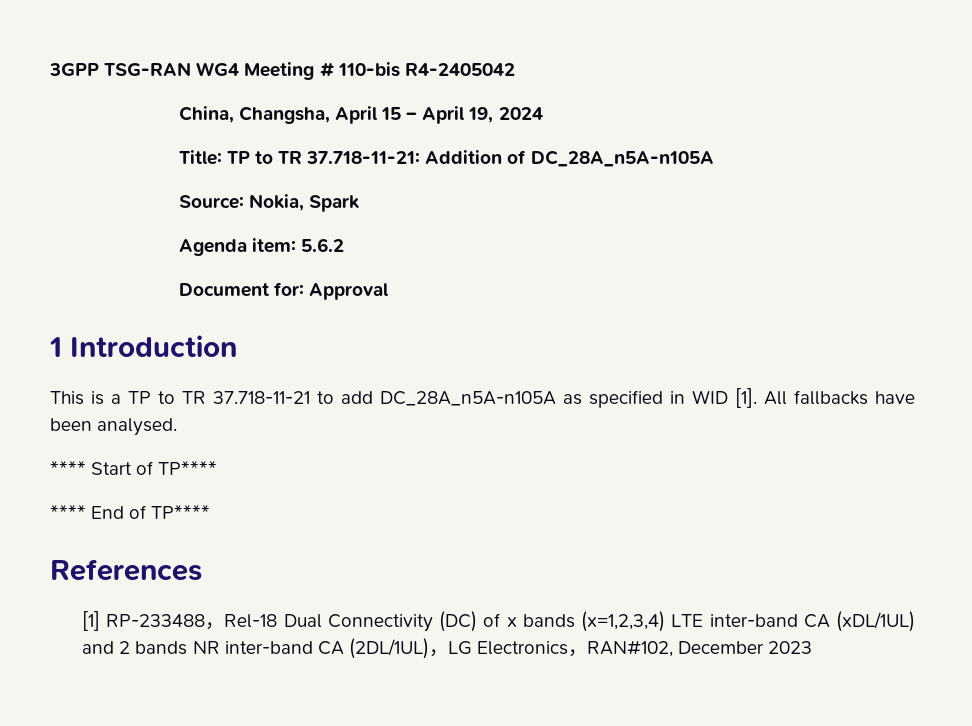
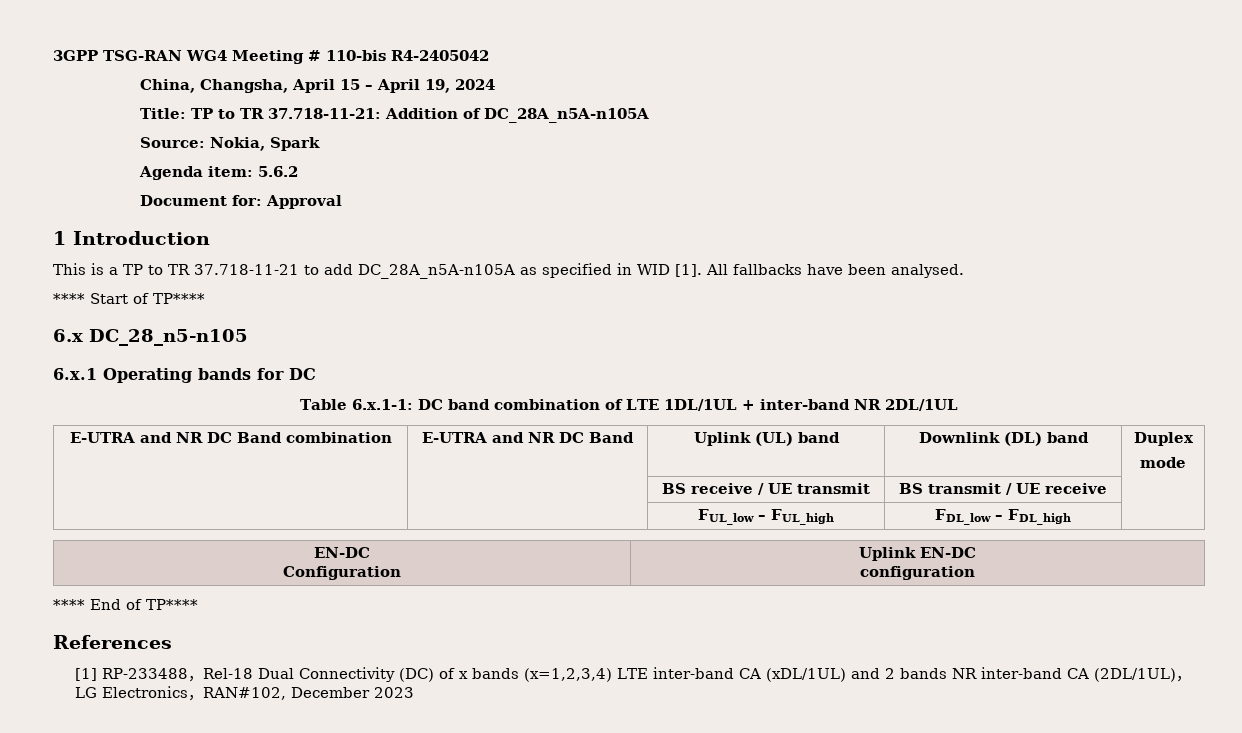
(218, 468) none -> [53,329,248,346] [53,368,316,383] [300,399,958,411] [69,432,392,443] [422,432,634,443] [693,432,840,446] [918,432,1089,446] [1133,432,1194,446] [1140,457,1186,468] [662,483,870,495] [899,483,1107,495] [698,509,834,525] [935,509,1071,525] [314,547,370,558] [283,566,401,580] [858,547,976,561] [859,566,975,580] // 6.x DC_28_n5-n105 // 6.x.1 Operating bands for DC // Table 6.x.1-1: DC band combination of LTE 1DL/1UL + inter-band NR 2DL/1UL // E-UTRA and NR DC Band combination | E-UTRA and NR DC Band | Uplink (UL) band | Downlink (DL) band | Duplex // mode // | | BS receive / UE transmit | BS transmit / UE receive | // | | FUL_low – FUL_high | FDL_low – FDL_high | // EN-DC // Configuration | Uplink EN-DC // configuration

